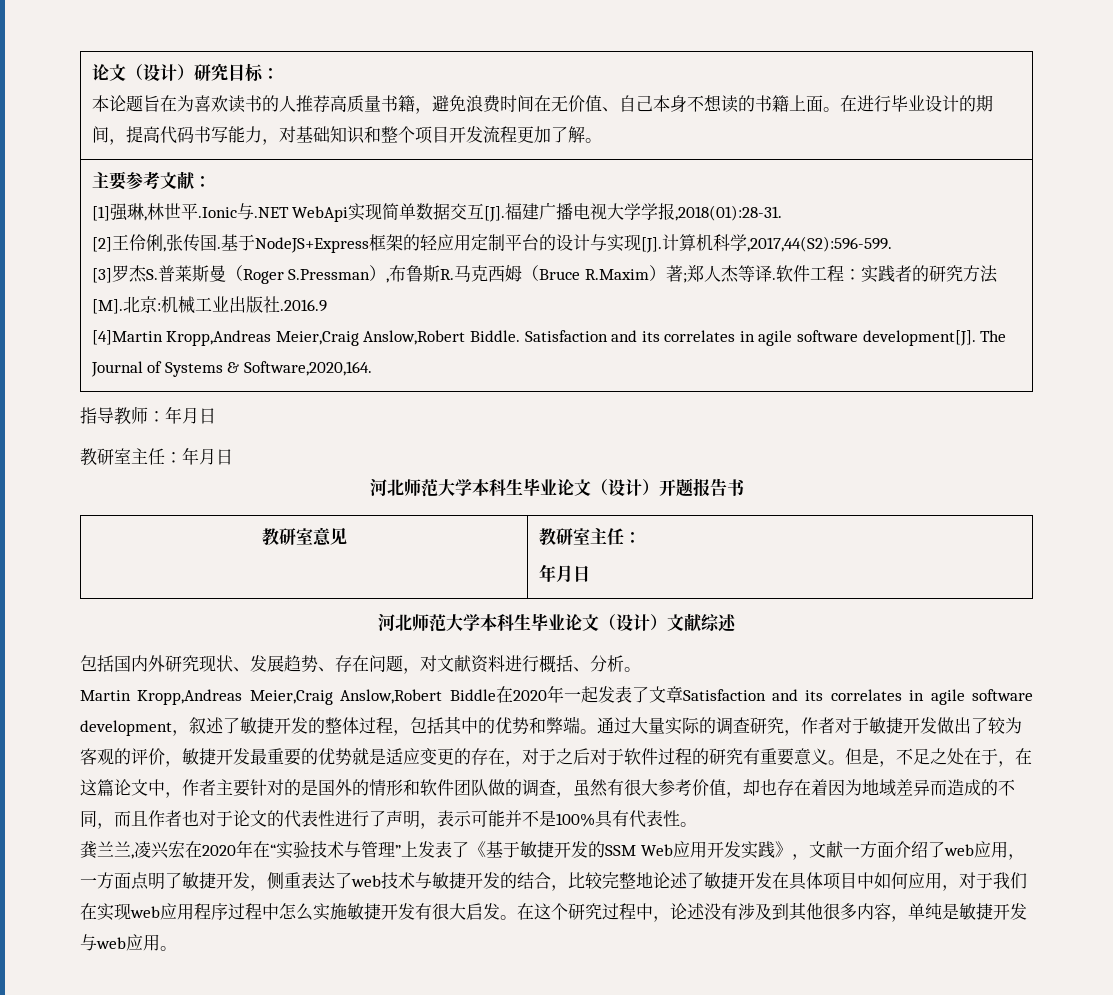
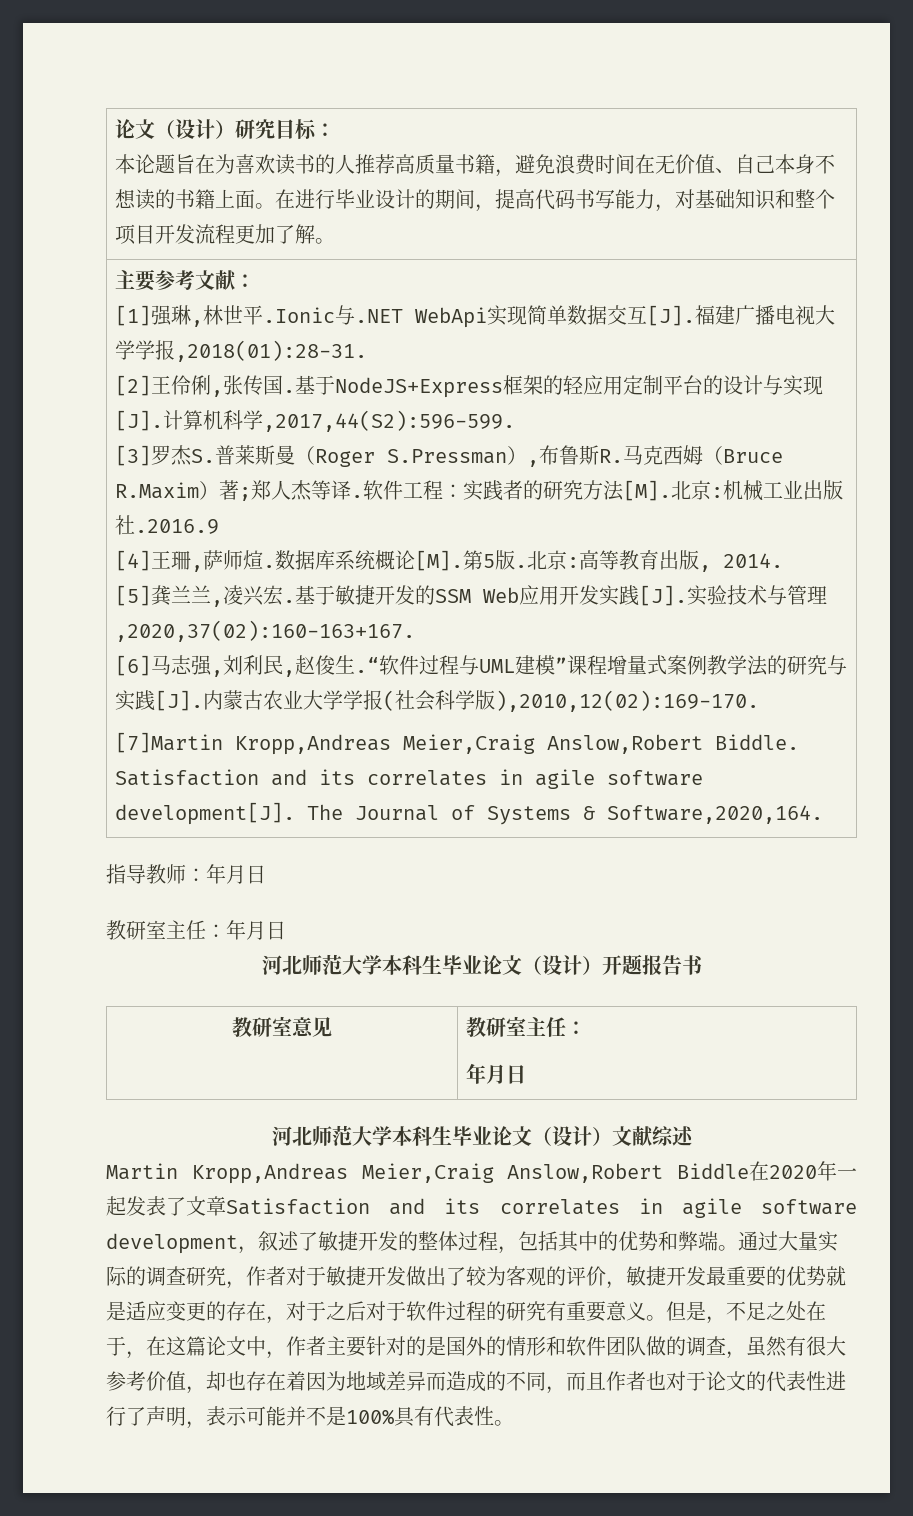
[91,330,163,345] [4]Martin -> [115,550,784,572] [115,585,828,607] [115,620,416,642] [115,655,848,677] [115,690,760,712] [115,732,224,753] [4]王珊,萨师煊.数据库系统概论[M].第5版.北京:高等教育出版, 2014. // [5]龚兰兰,凌兴宏.基于敏捷开发的SSM Web应用开发实践[J].实验技术与管理,2020,37(02):160-163+167. // [6]马志强,刘利民,赵俊生.“软件过程与UML建模”课程增量式案例教学法的研究与实践[J].内蒙古农业大学学报(社会科学版),2010,12(02):169-170. // [7]Martin
[80,655,641,674] // 包括国内外研究现状、发展趋势、存在问题，对文献资料进行概括、分析。 -> (694, 1136) none
[80,840,1025,860] [80,872,1027,891] [80,902,1027,922] [80,934,177,951] // 龚兰兰,凌兴宏在2020年在“实验技术与管理”上发表了《基于敏捷开发的SSM Web应用开发实践》，文献一方面介绍了web应用，一方面点明了敏捷开发，侧重表达了web技术与敏捷开发的结合，比较完整地论述了敏捷开发在具体项目中如何应用，对于我们在实现web应用程序过程中怎么实施敏捷开发有很大启发。在这个研究过程中，论述没有涉及到其他很多内容，单纯是敏捷开发与web应用。 -> (514, 1423) none

